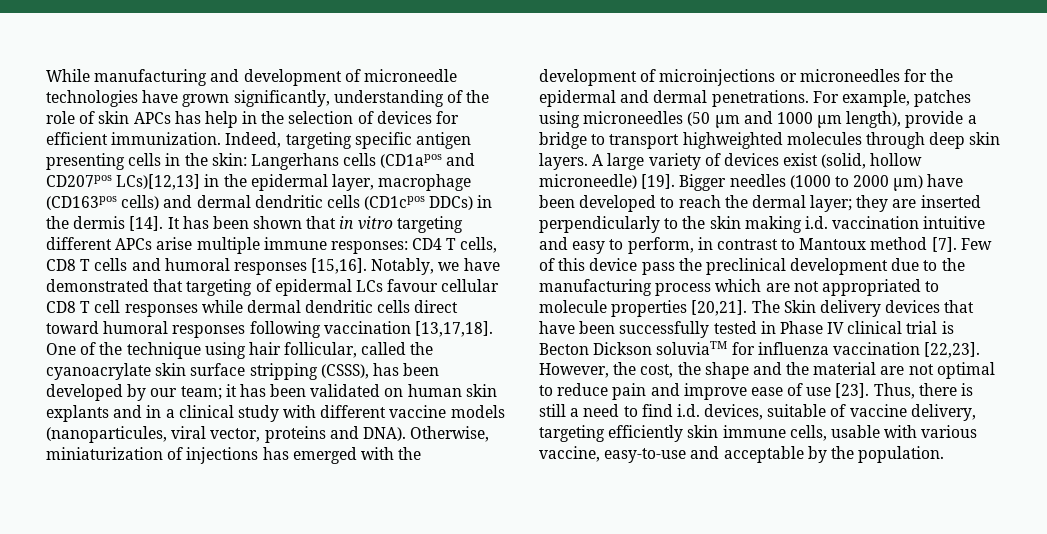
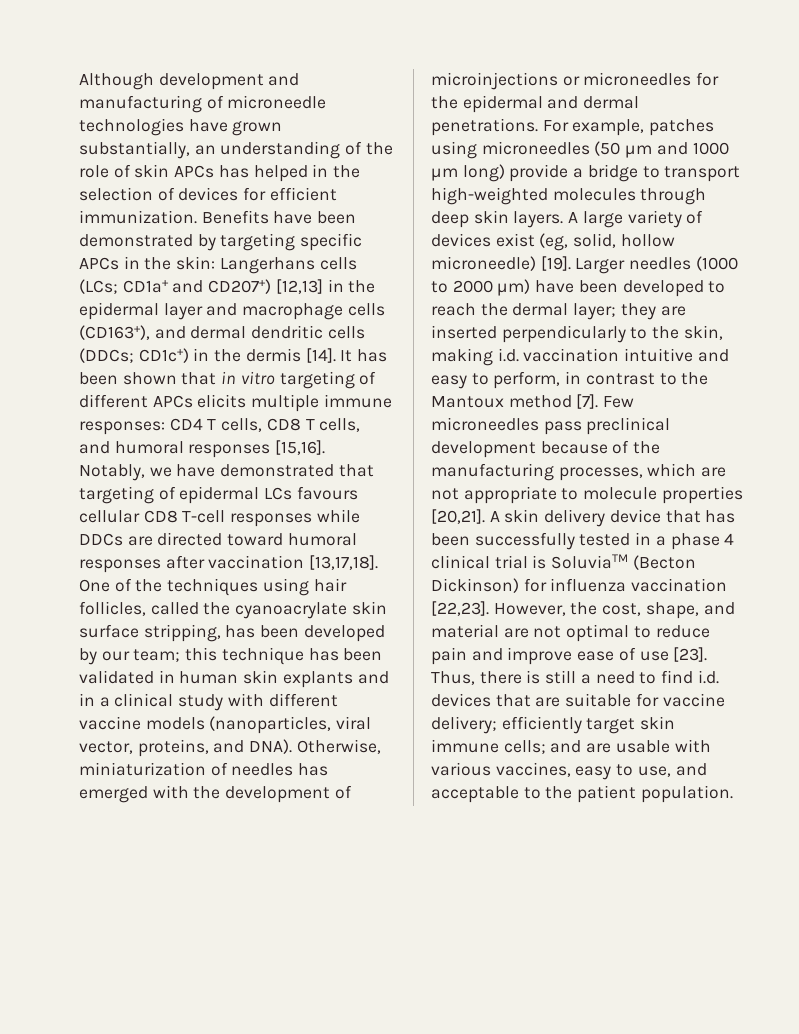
[46,69,342,86] While manufacturing and development -> [79,73,300,90] [79,95,202,113] Although development and manufacturing
[233,90,330,107] significantly, -> [79,141,216,159] substantially, an
[204,111,238,128] help -> [253,165,308,182] helped
[225,132,471,149] [46,153,162,170] Indeed, targeting specific antigen presenting cells -> [201,210,357,224] [79,233,363,251] [79,257,119,270] Benefits have been demonstrated by targeting specific APCs
[380,153,476,168] [46,174,472,191] [46,195,160,210] (CD1apos and CD207pos LCs)[12,13] in the epidermal layer, macrophage (CD163pos cells) -> [79,279,376,294] [79,302,385,320] [79,325,150,340] (LCs; CD1a+ and CD207+) [12,13] in the epidermal layer and macrophage cells (CD163+),
[364,196,474,210] (CD1cpos DDCs) -> [79,348,189,363] (DDCs; CD1c+)
(463, 224) none -> [359,371,377,385] of
[156,237,193,250] arise -> [197,394,247,408] elicits
[94,258,128,271] cells -> [319,418,361,432] cells,
[387,279,439,292] favour -> [296,486,358,500] favours
[80,300,459,317] T cell responses while dermal dendritic cells direct -> [182,509,360,527] [79,532,223,546] T-cell responses while DDCs are directed
[249,321,321,338] following -> [165,555,205,569] after
[126,342,201,359] technique -> [167,578,259,596] techniques
[284,342,358,358] follicular, -> [79,601,146,616] follicles,
[249,363,369,380] stripping (CSSS), -> [143,624,221,642] stripping,
[225,384,237,397] it -> [185,647,304,665] this technique
[384,388,404,397] on -> [158,670,175,683] in
[46,426,167,443] (nanoparticules, -> [209,716,332,734] (nanoparticles,
[264,426,326,443] proteins -> [137,739,209,757] proteins,
[186,447,259,464] injections -> [231,763,294,776] needles
[846,111,902,128] length), -> [462,164,505,182] long)
[682,132,783,149] highweighted -> [431,187,548,205] high-weighted
[821,153,867,169] (solid, -> [539,233,617,251] (eg, solid,
[679,174,727,191] Bigger -> [575,258,626,274] Larger
[709,216,741,229] skin -> [683,325,723,340] skin,
(796, 244) none -> [681,372,709,385] the
[539,258,938,275] of this device pass the preclinical development due to -> [431,417,671,435] [431,440,630,458] microneedles pass preclinical development because of
[655,283,712,296] process -> [558,467,643,481] processes,
[821,279,921,296] appropriated -> [463,486,557,504] appropriate
[751,300,975,317] [539,321,954,338] [539,341,728,355] The Skin delivery devices that have been successfully tested in Phase IV clinical trial is Becton Dickson soluviaTM -> [489,509,736,527] [431,532,735,550] [431,554,696,570] [431,578,519,593] A skin delivery device that has been successfully tested in a phase 4 clinical trial is SoluviaTM (Becton Dickinson)
[677,362,810,379] the shape and the -> [645,602,735,619] shape, and
[704,404,976,421] [539,425,978,442] [539,446,854,463] devices, suitable of vaccine delivery, targeting efficiently skin immune cells, usable with various vaccine, easy-to-use and acceptable by the -> [431,693,725,707] [431,716,676,734] [431,739,711,754] [431,762,707,780] [431,785,637,803] devices that are suitable for vaccine delivery; efficiently target skin immune cells; and are usable with various vaccines, easy to use, and acceptable to the patient

